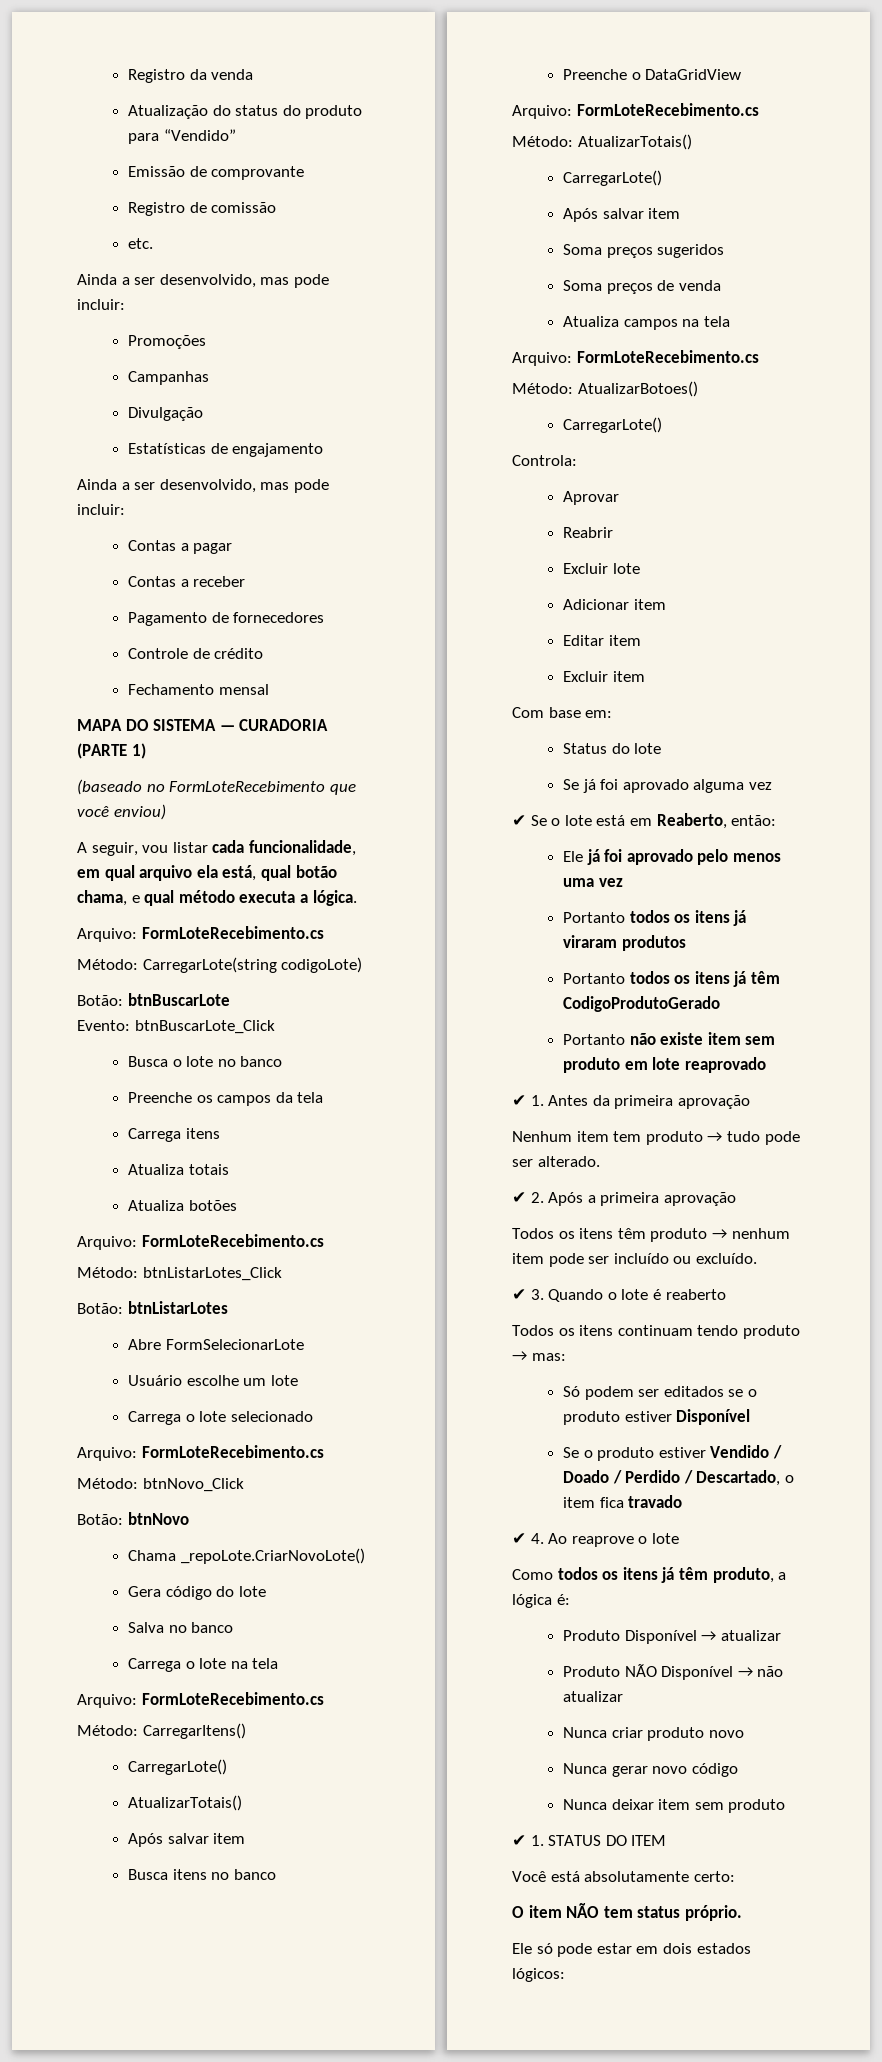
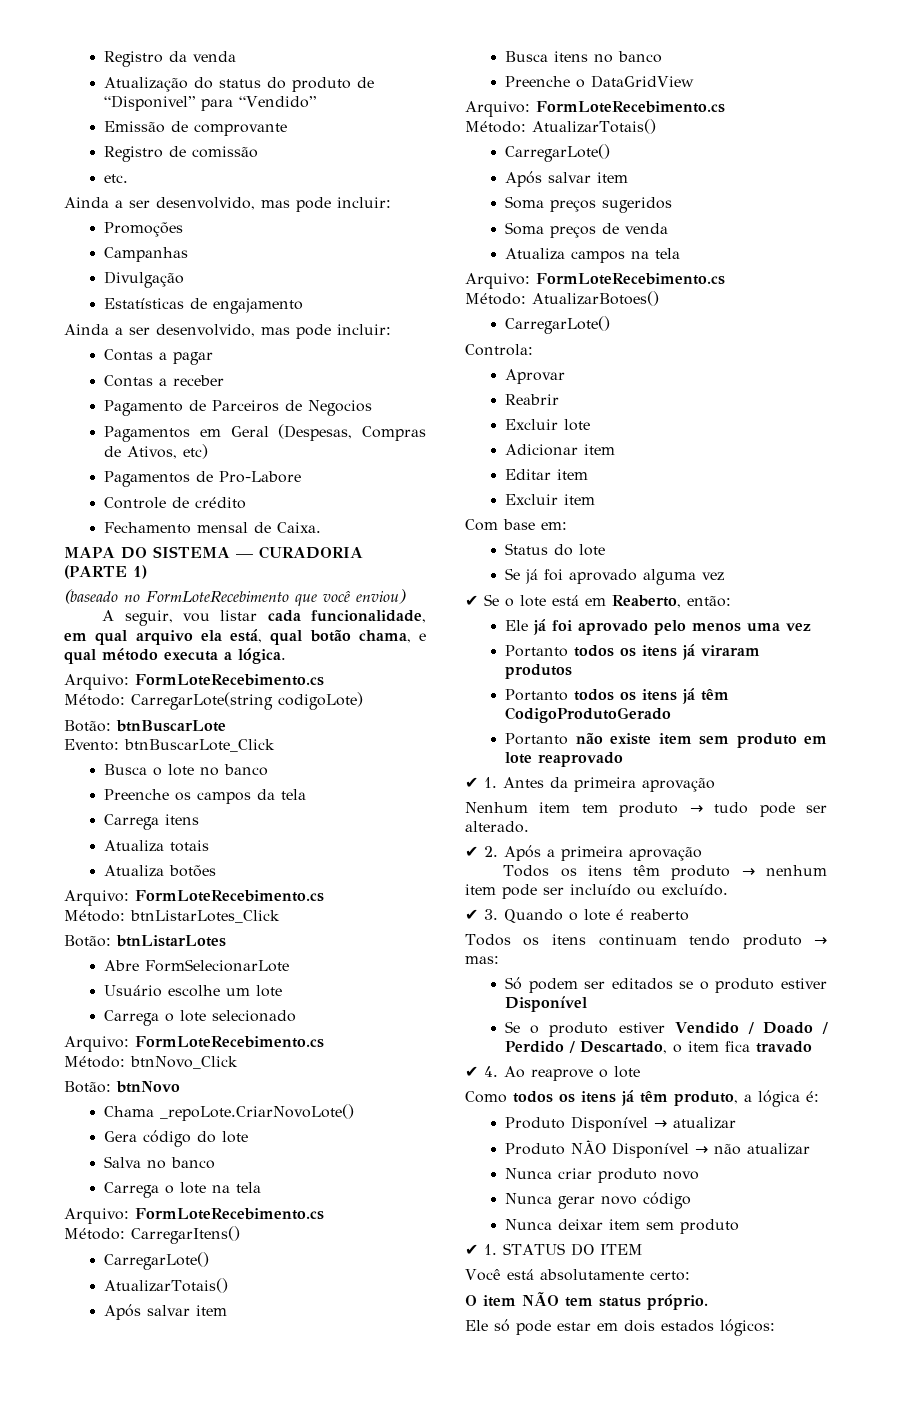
(363, 112) none -> [357,77,375,88] [104,95,196,111] de “Disponivel”
[233,612,325,623] fornecedores -> [212,400,373,416] [104,424,426,442] [104,444,209,459] [104,471,302,487] Parceiros de Negocios // Pagamentos em Geral (Despesas, Compras de Ativos, etc) // Pagamentos de Pro-Labore
(269, 689) none -> [254,522,322,533] de Caixa.

